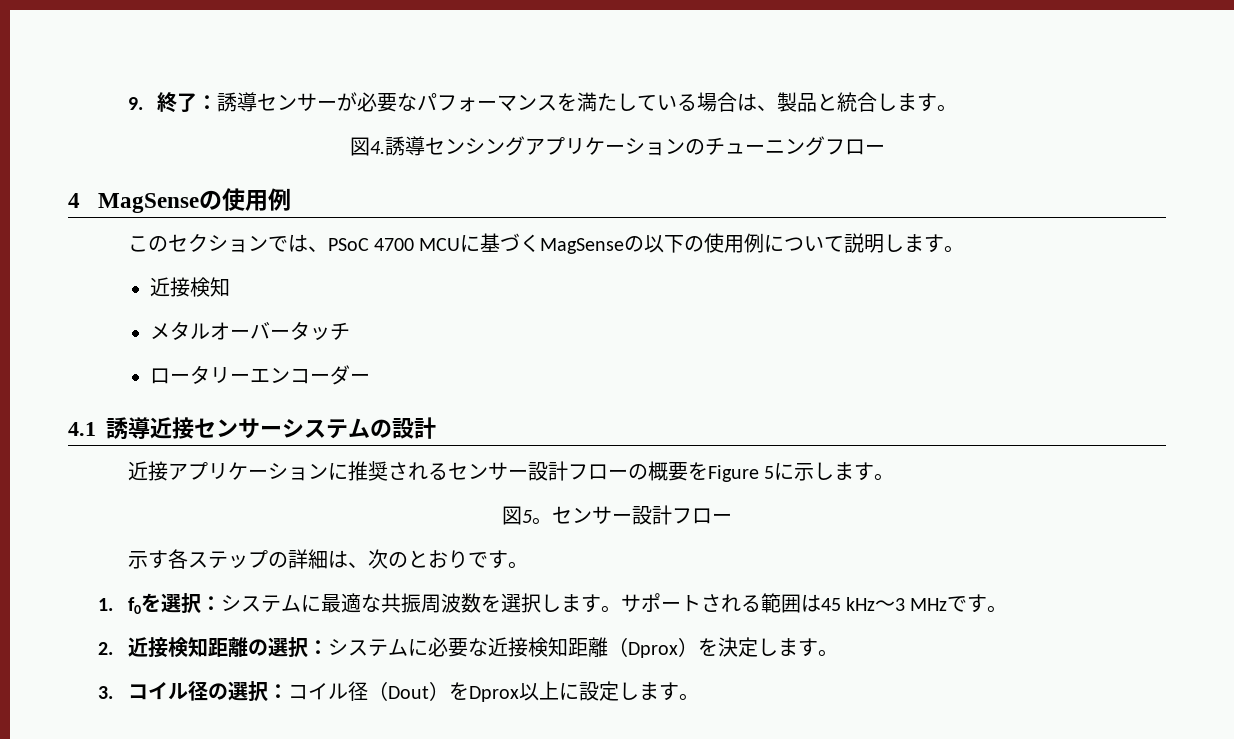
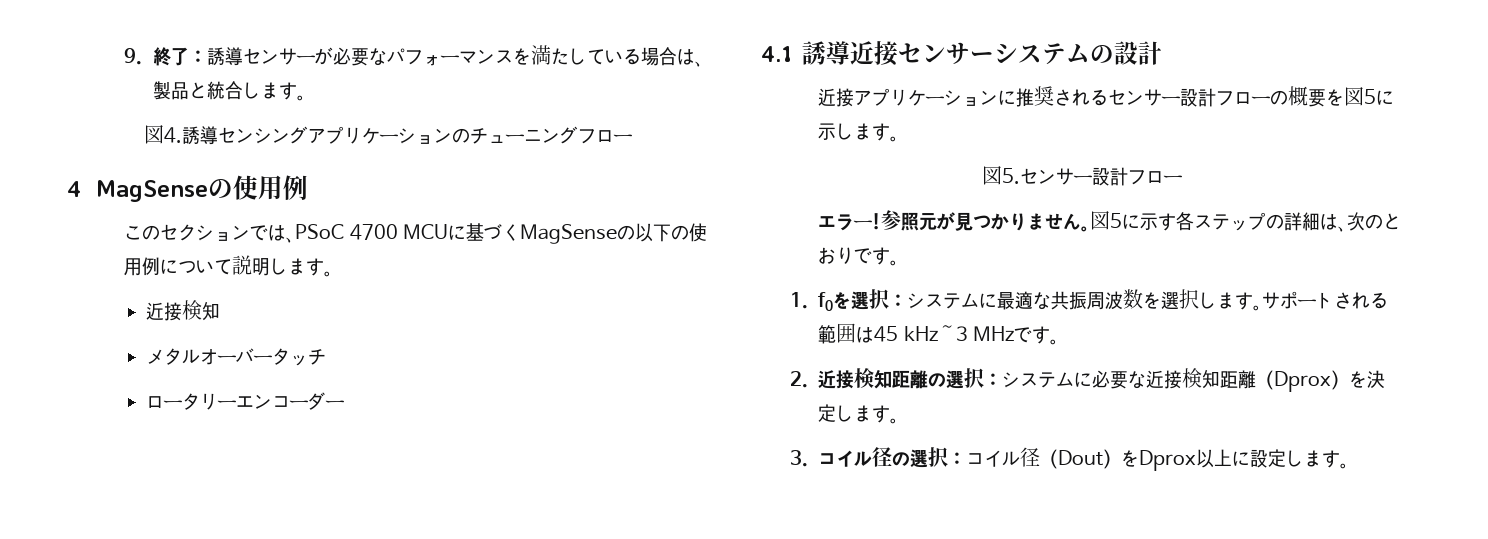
[707,465,759,482] Figure -> [1344,87,1365,106] 図
[522,510,552,525] 5。 -> [1002,168,1020,184] 5.
(732, 518) none -> [818,210,1141,232] エラー!参照元が見つかりません。図5に
[875,600,896,611] 〜 -> [937,325,956,341] ～

